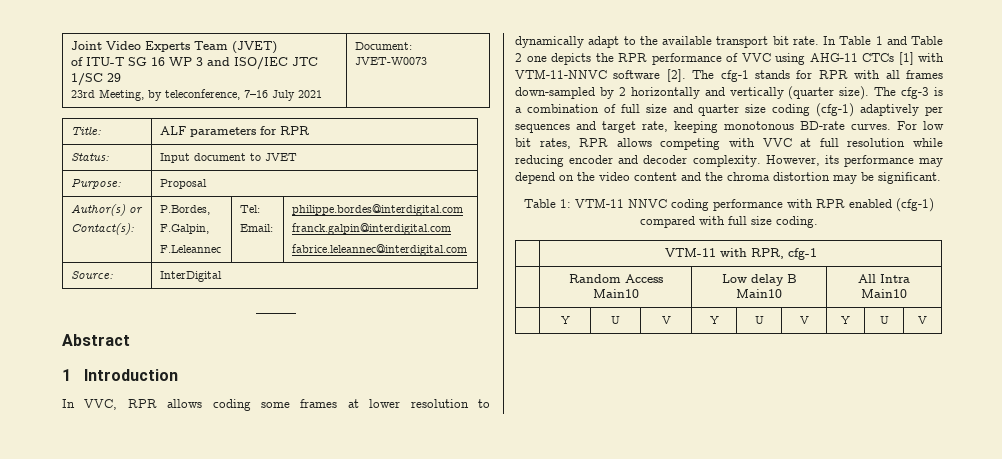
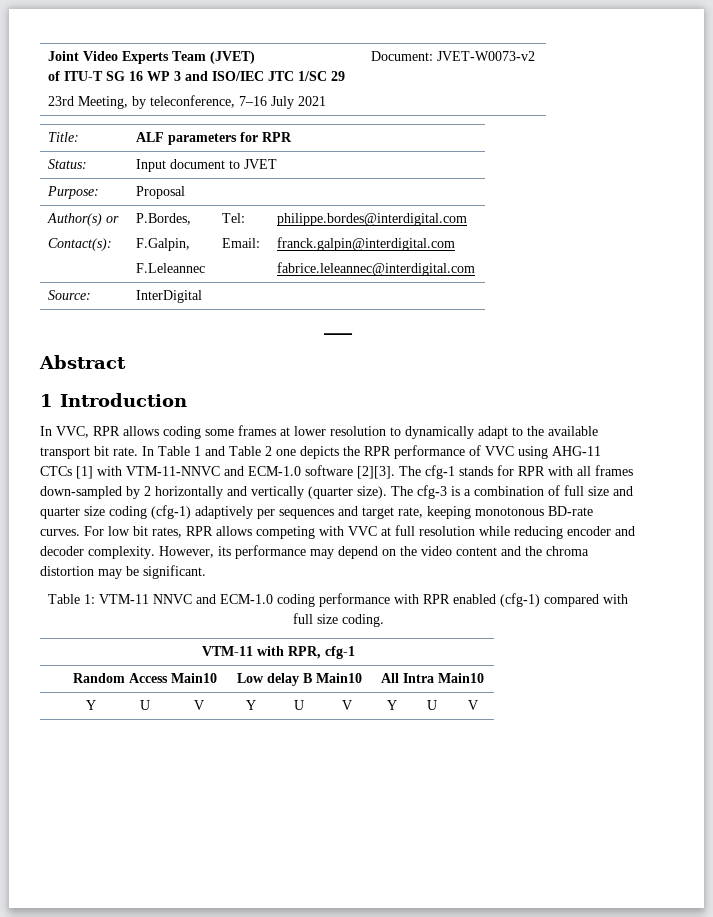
[355,57,428,65] JVET-W0073 -> [437,51,536,61] JVET-W0073-v2
[613,69,686,82] software [2]. -> [224,465,395,479] and ECM-1.0 software [2][3].
(667, 203) none -> [196,594,273,604] and ECM-1.0

